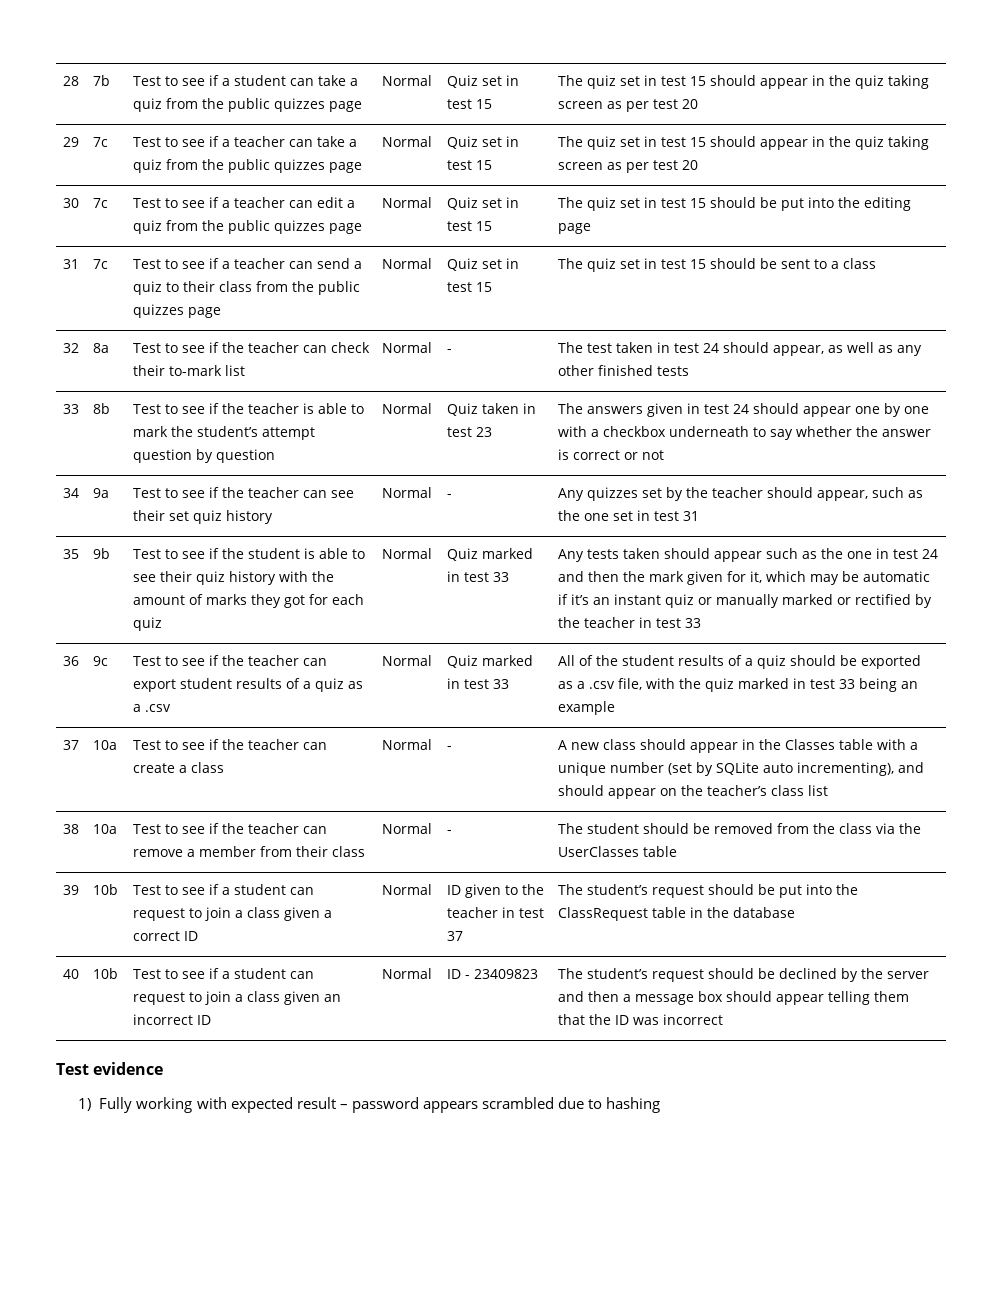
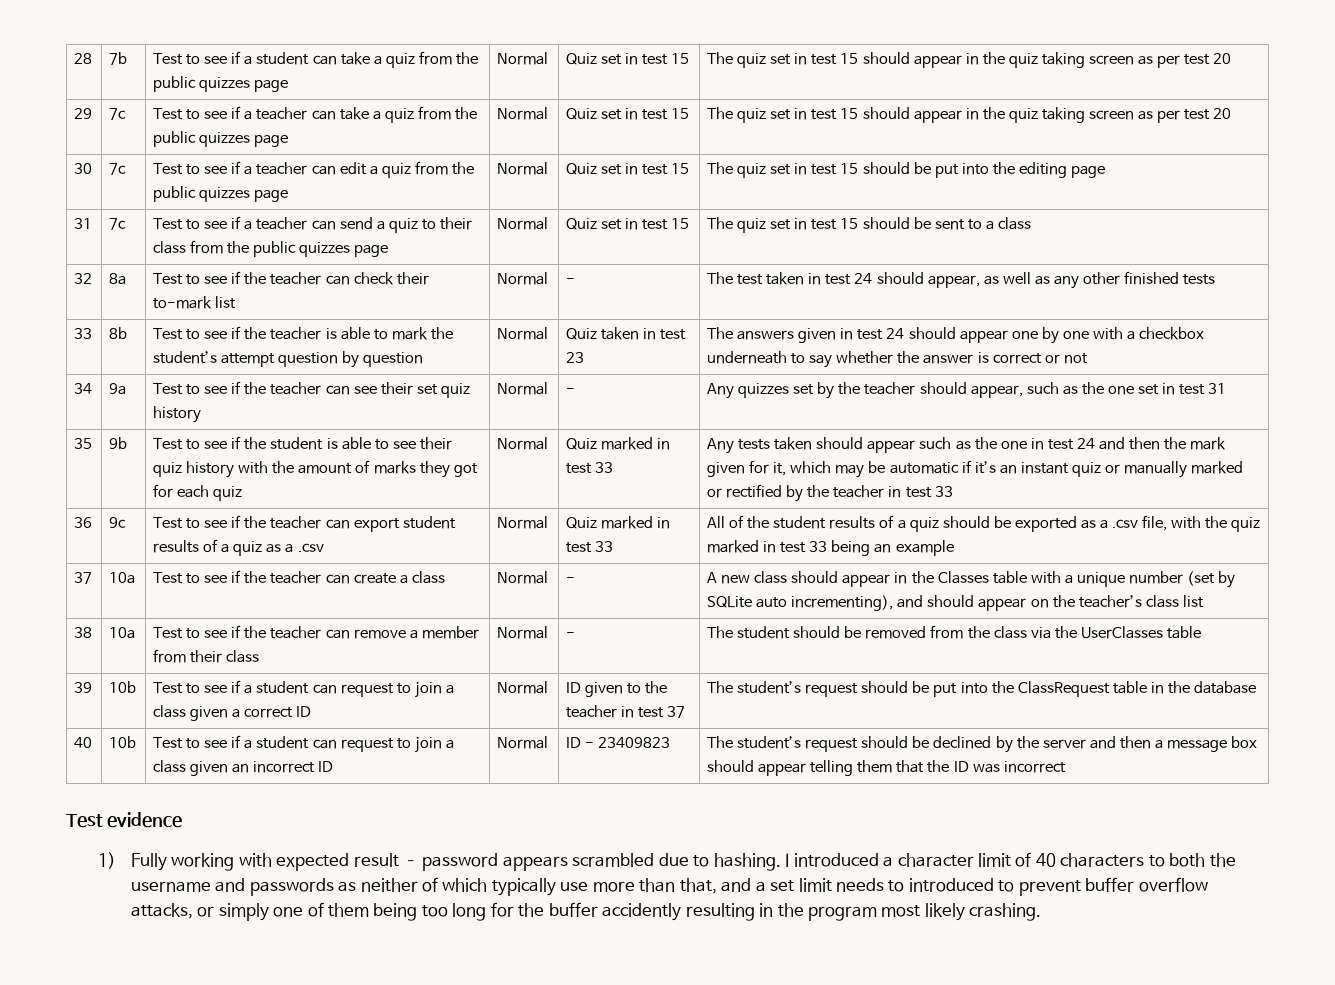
[605,1097,660,1113] hashing -> [713,852,1236,871] [130,877,1208,896] [130,902,1042,921] hashing. I introduced a character limit of 40 characters to both the username and passwords as neither of which typically use more than that, and a set limit needs to introduced to prevent buffer overflow attacks, or simply one of them being too long for the buffer accidently resulting in the program most likely crashing.

